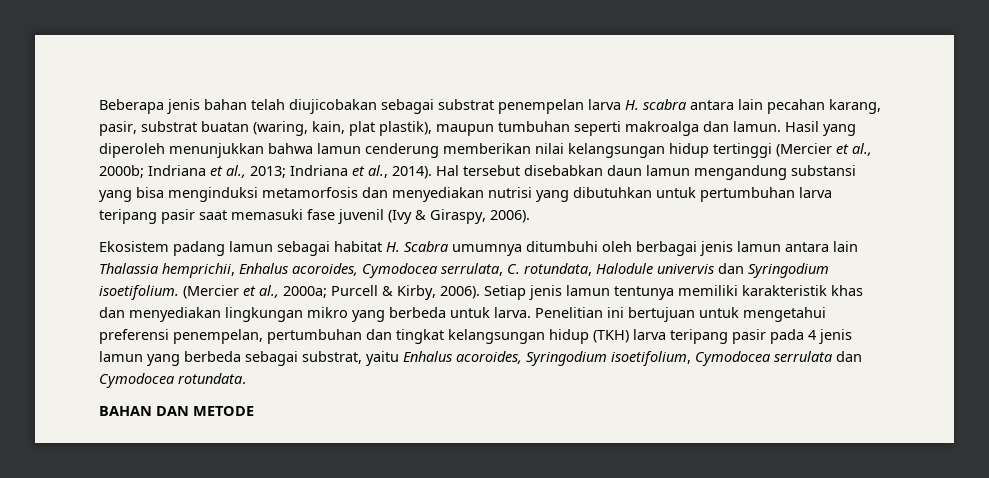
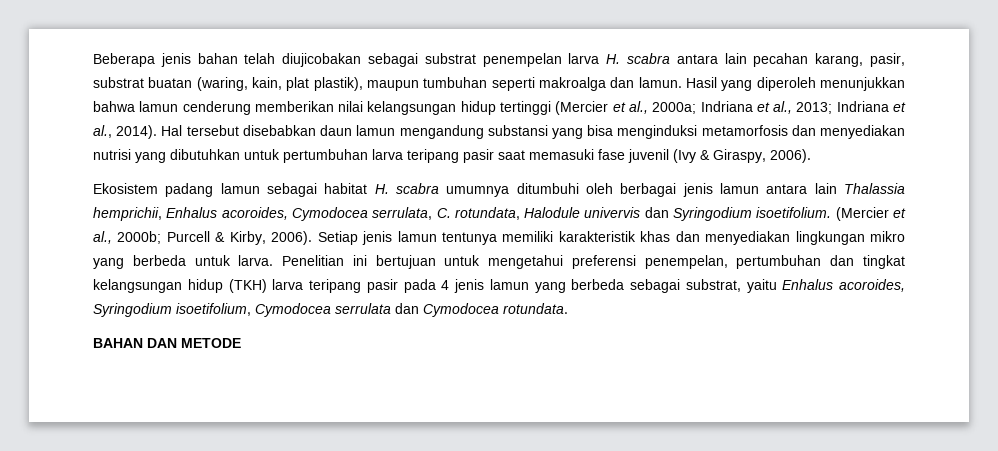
[99,165,144,178] 2000b; -> [652,102,697,114] 2000a;
[404,241,448,252] Scabra -> [396,183,439,194] scabra
[283,286,327,298] 2000a; -> [117,231,162,244] 2000b;

